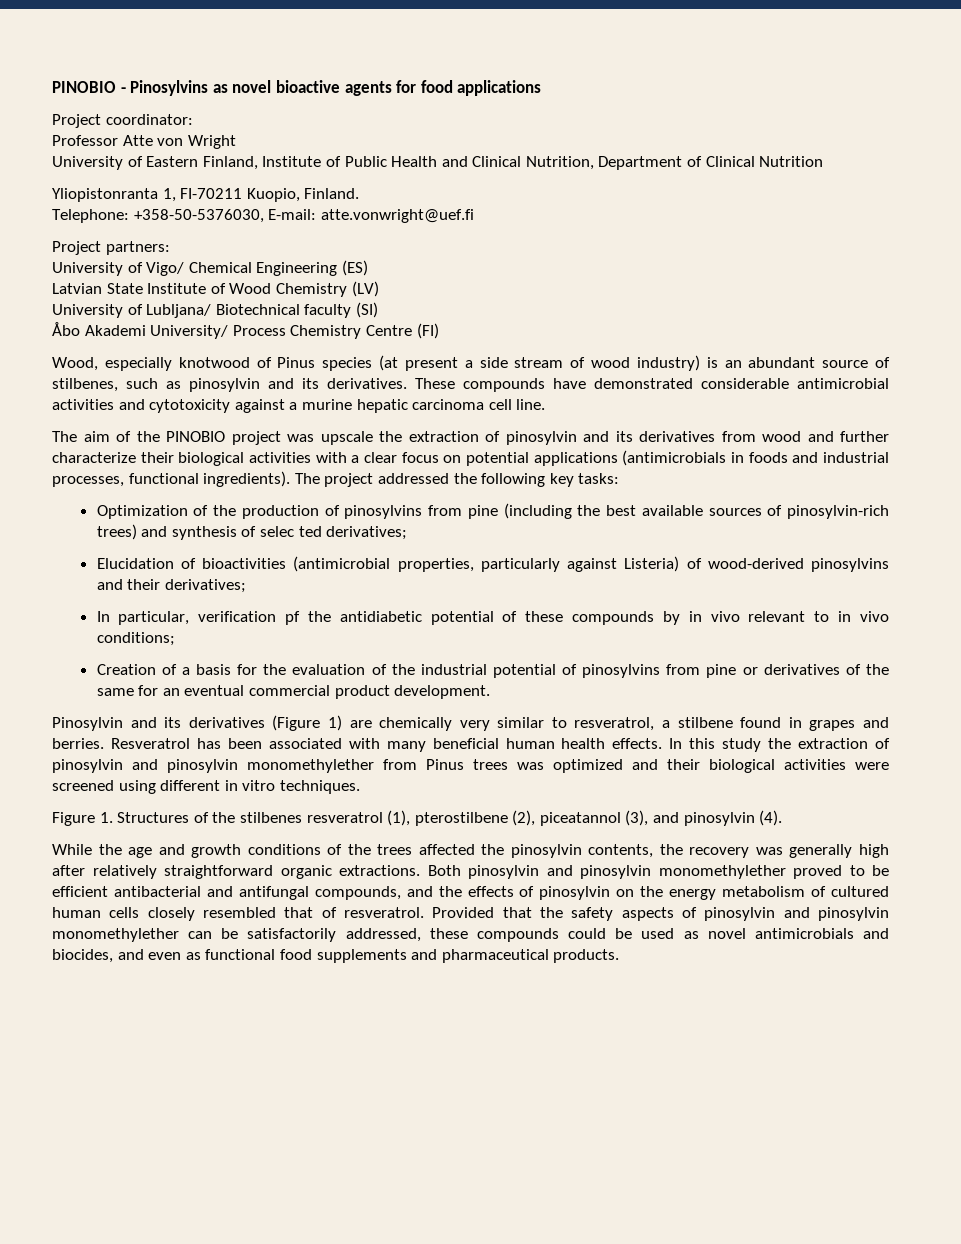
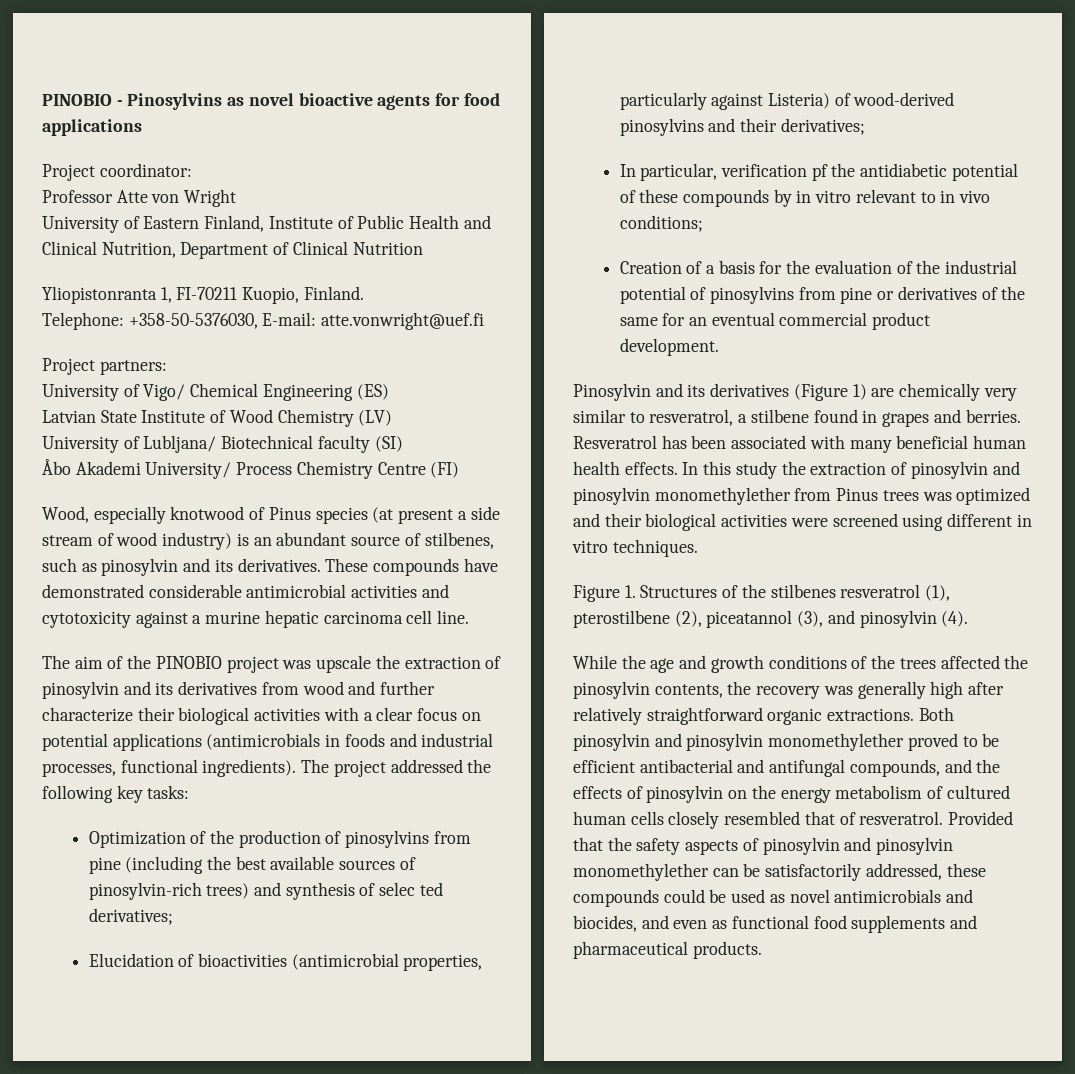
[710,611,740,622] vivo -> [815,190,852,203] vitro

